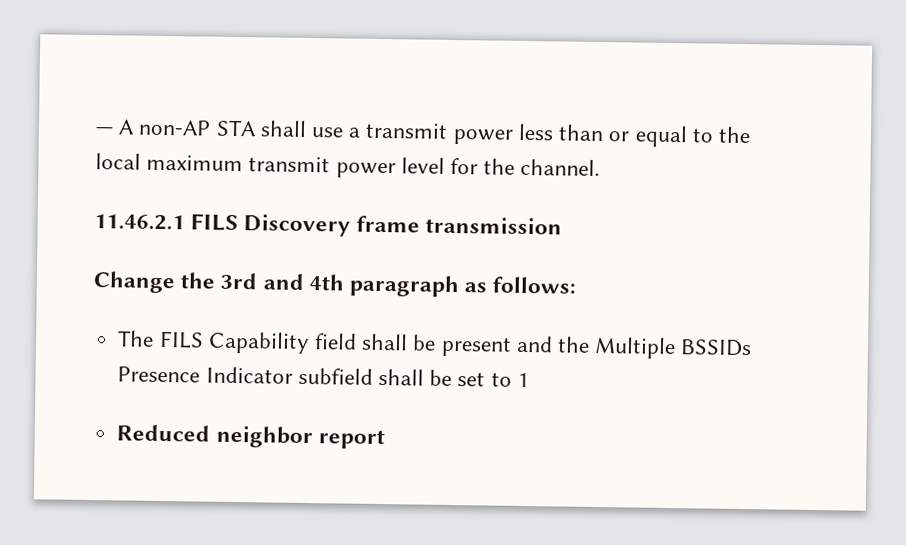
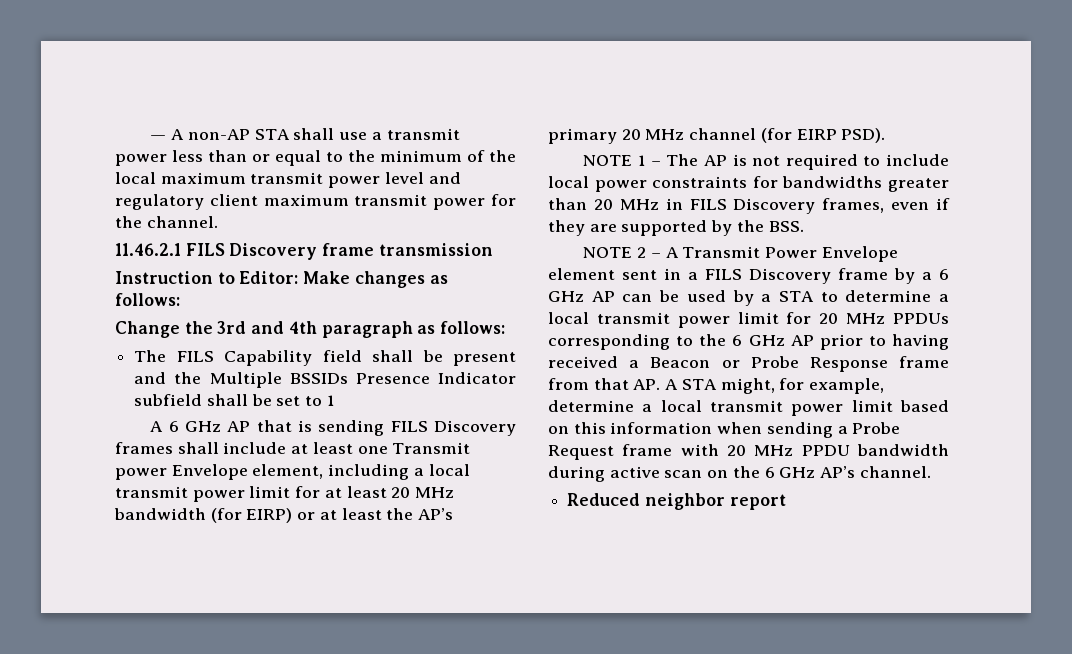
(751, 135) none -> [380,150,516,162] minimum of the
(445, 165) none -> [428,172,461,184] [115,194,486,210] and regulatory client maximum transmit power
(562, 225) none -> [115,271,448,288] [115,293,180,306] // Instruction to Editor: Make changes as follows:
(529, 380) none -> [150,420,516,436] [115,442,471,454] [115,464,470,480] [115,486,455,502] [114,508,454,523] [548,128,886,144] [583,154,949,170] [548,176,949,192] [548,198,950,214] [548,220,804,236] [583,246,898,262] [548,268,949,284] [548,290,949,306] [548,312,949,328] [548,334,949,350] [548,356,949,372] [548,378,885,394] [548,400,949,416] [548,422,901,438] [548,444,949,460] [548,466,931,482] // A 6 GHz AP that is sending FILS Discovery frames shall include at least one Transmit power Envelope element, including a local transmit power limit for at least 20 MHz bandwidth (for EIRP) or at least the AP’s primary 20 MHz channel (for EIRP PSD). // NOTE 1 – The AP is not required to include local power constraints for bandwidths greater than 20 MHz in FILS Discovery frames, even if they are supported by the BSS. // NOTE 2 – A Transmit Power Envelope element sent in a FILS Discovery frame by a 6 GHz AP can be used by a STA to determine a local transmit power limit for 20 MHz PPDUs corresponding to the 6 GHz AP prior to having received a Beacon or Probe Response frame from that AP. A STA might, for example, determine a local transmit power limit based on this information when sending a Probe Request frame with 20 MHz PPDU bandwidth during active scan on the 6 GHz AP’s channel.

